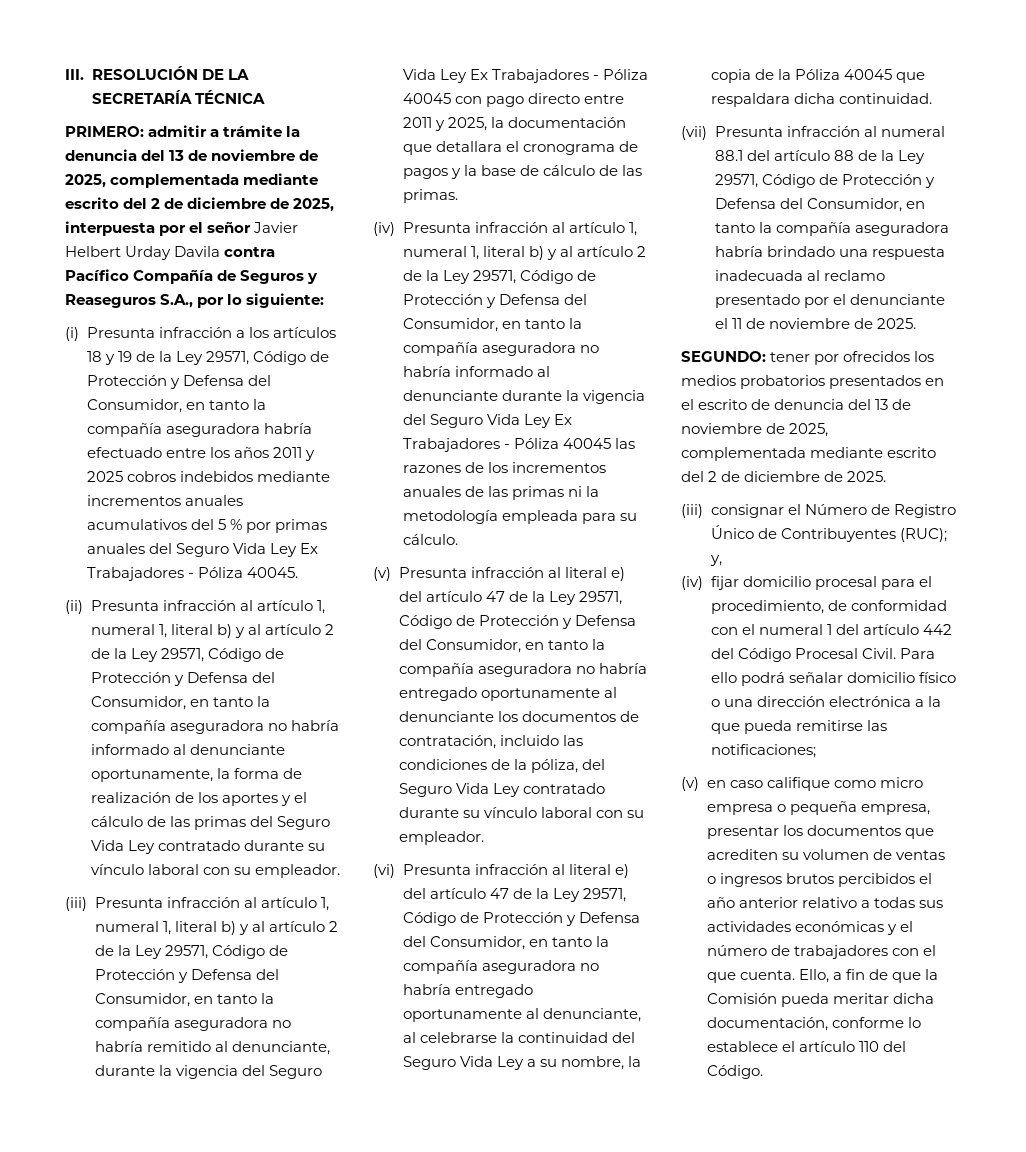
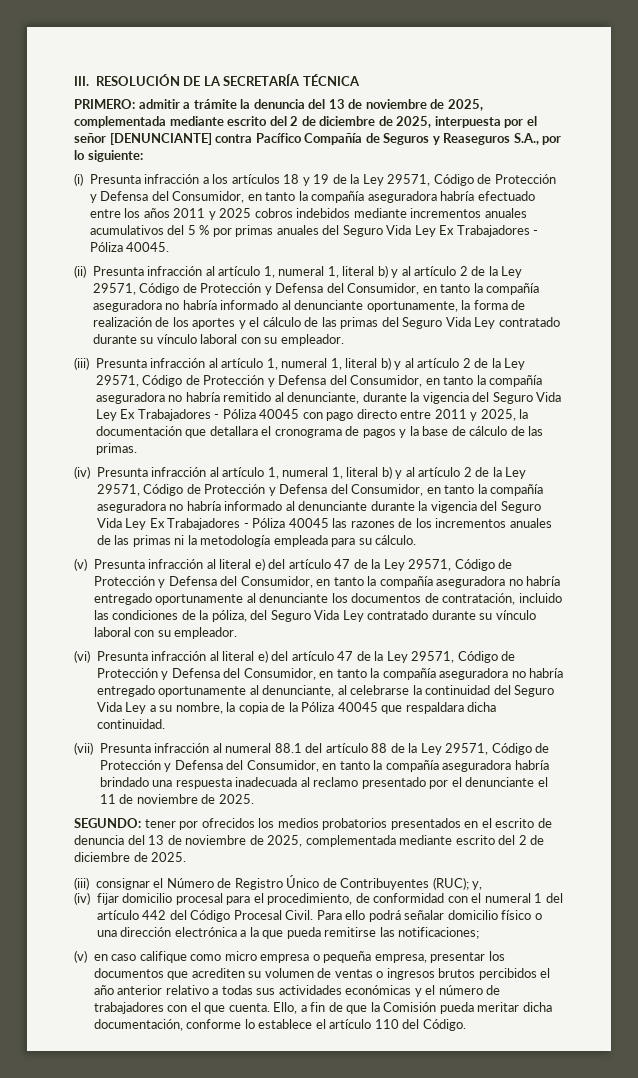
[253,222,299,233] [65,246,221,260] Javier Helbert Urday Davila -> [109,133,212,145] [DENUNCIANTE]

